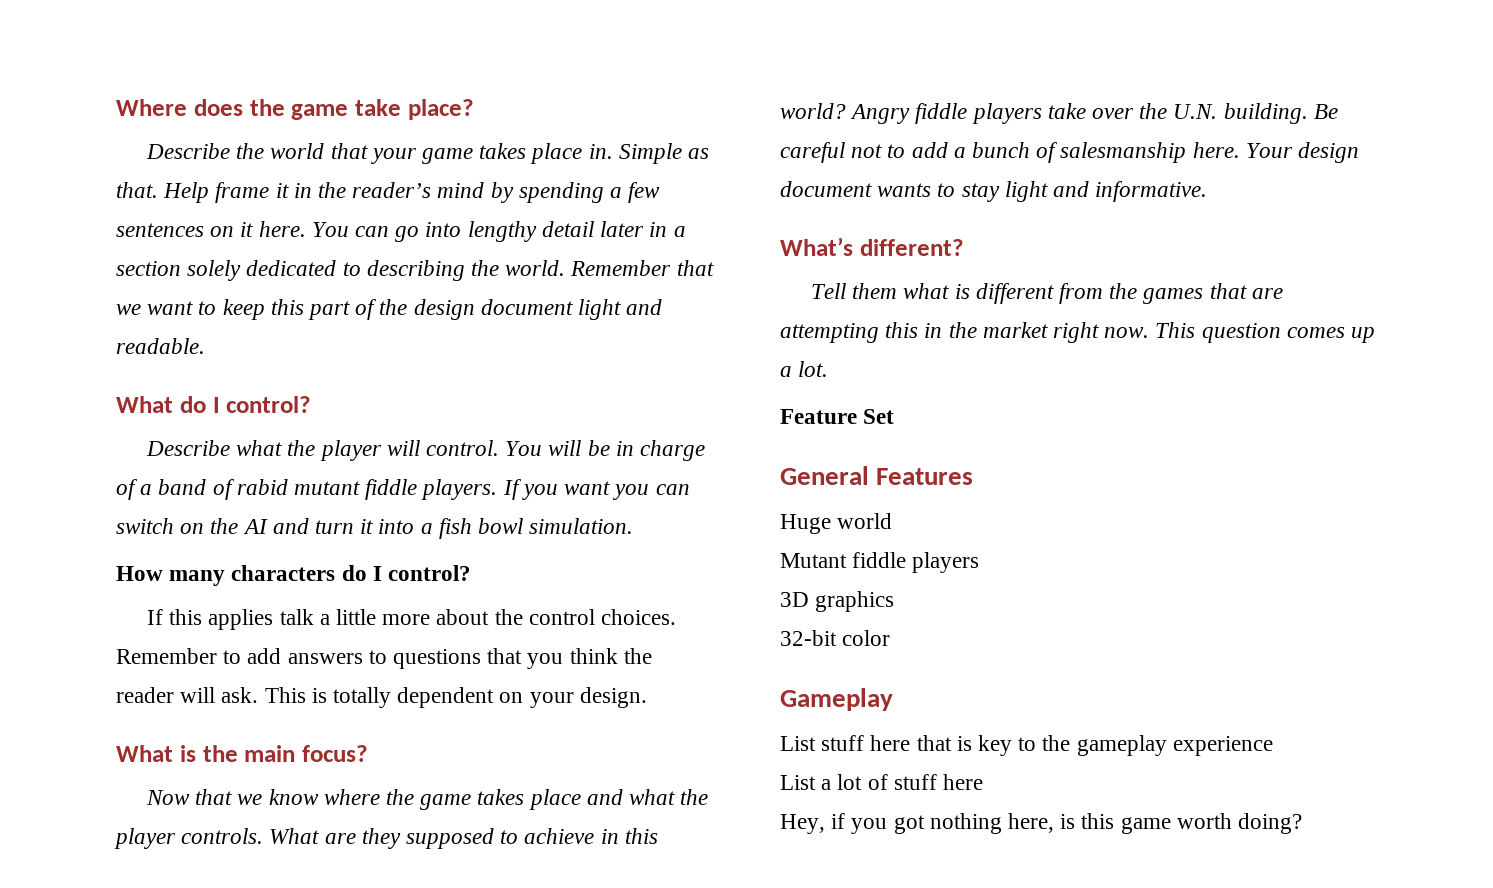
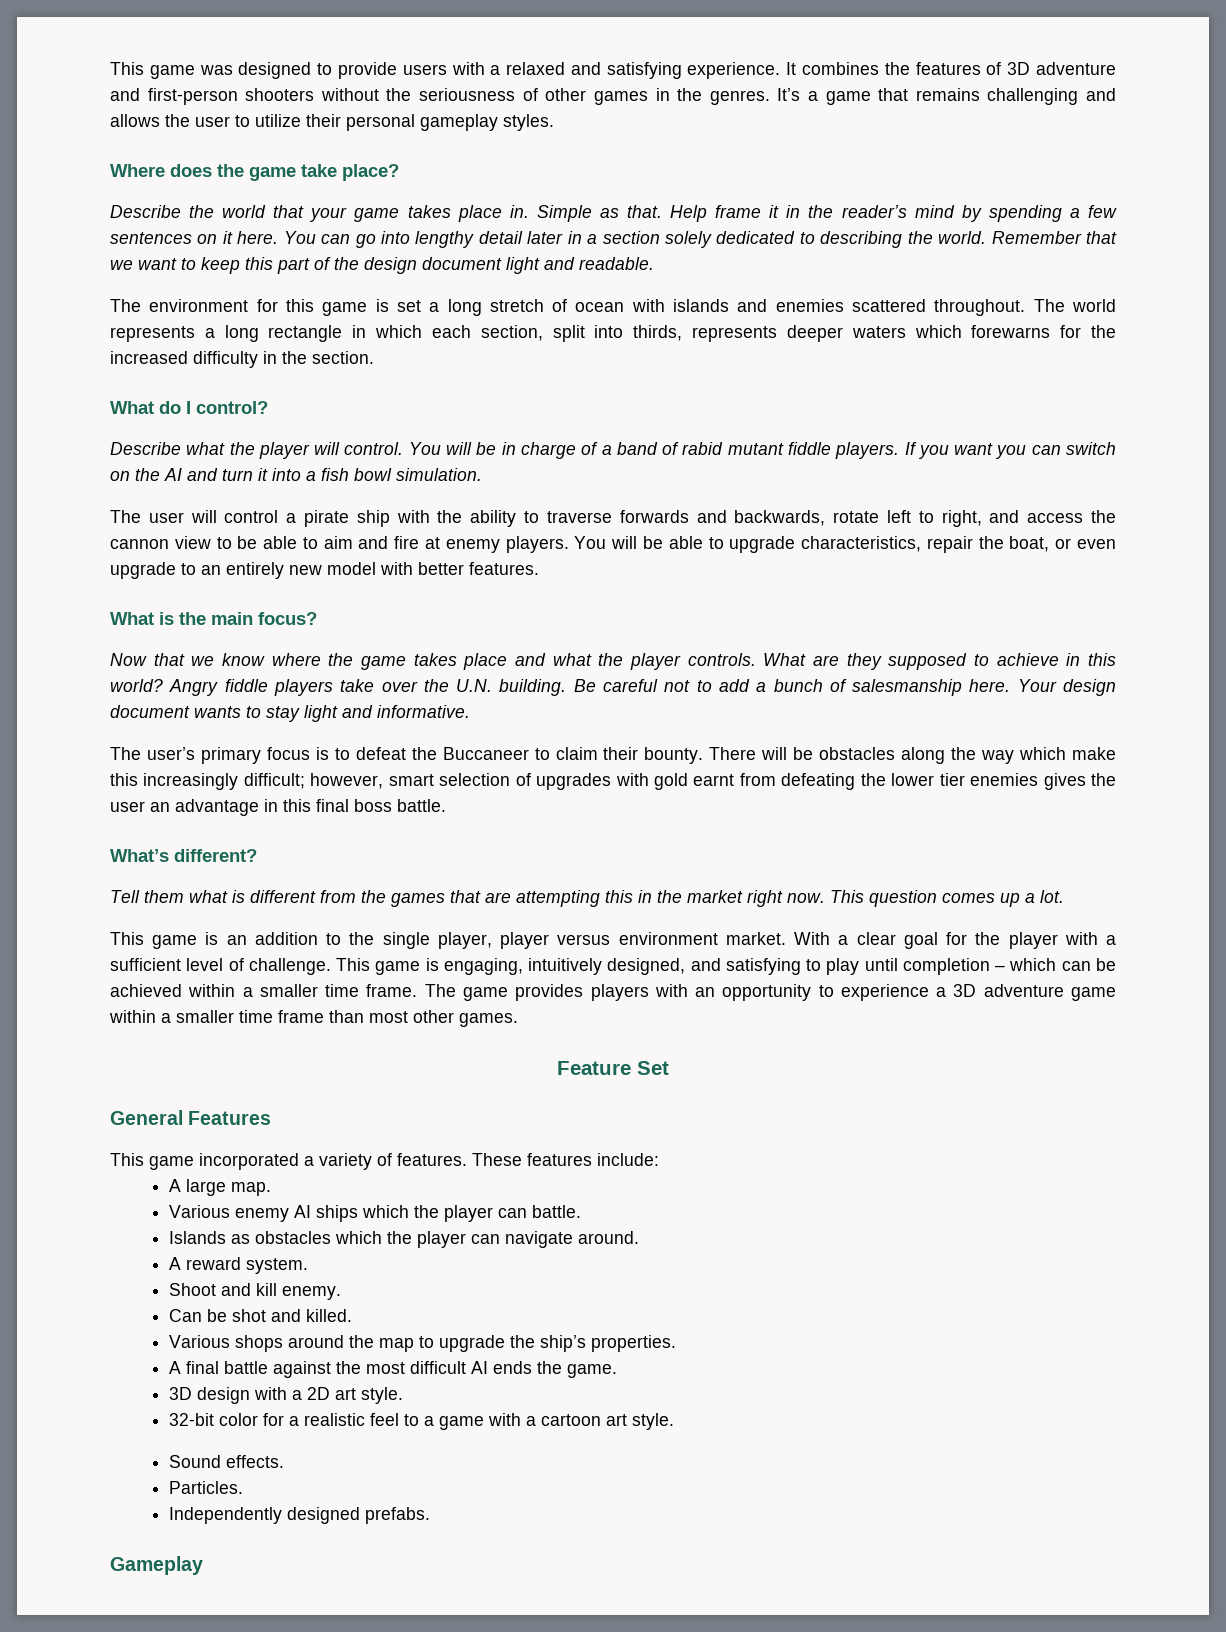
(116, 107) none -> [110,62,1116,79] [110,88,1116,105] [110,114,554,131] This game was designed to provide users with a relaxed and satisfying experience. It combines the features of 3D adventure and first-person shooters without the seriousness of other games in the genres. It’s a game that remains challenging and allows the user to utilize their personal gameplay styles. //
(205, 346) none -> [110,299,1116,316] [110,325,1117,342] [110,351,374,368] // The environment for this game is set a long stretch of ocean with islands and enemies scattered throughout. The world represents a long rectangle in which each section, split into thirds, represents deeper waters which forewarns for the increased difficulty in the section.
[116,565,472,586] [146,609,676,630] [116,648,652,669] [116,687,647,708] How many characters do I control? // If this applies talk a little more about the control choices. Remember to add answers to questions that you think the reader will ask. This is totally dependent on your design. -> [110,510,1117,527] [110,536,1116,553] [110,562,539,579] The user will control a pirate ship with the ability to traverse forwards and backwards, rotate left to right, and access the cannon view to be able to aim and fire at enemy players. You will be able to upgrade characteristics, repair the boat, or even upgrade to an entirely new model with better features.
(1208, 191) none -> [110,747,1117,764] [110,773,1117,790] [110,799,446,816] // The user’s primary focus is to defeat the Buccaneer to claim their bounty. There will be obstacles along the way which make this increasingly difficult; however, smart selection of upgrades with gold earnt from defeating the lower tier enemies gives the user an advantage in this final boss battle.
[780,409,895,424] [780,466,974,485] [780,513,893,534] [780,552,980,573] [780,591,895,612] [780,630,891,646] [780,688,893,711] [780,735,1273,756] [780,774,984,790] [780,813,1303,834] Feature Set // General Features // Huge world // Mutant fiddle players // 3D graphics // 32-bit color // Gameplay // List stuff here that is key to the gameplay experience // List a lot of stuff here // Hey, if you got nothing here, is this game worth doing? -> [110,932,1116,949] [110,958,1117,975] [110,984,1117,1001] [109,1010,518,1027] [557,1061,669,1075] [110,1110,272,1125] [110,1153,659,1170] [168,1179,271,1196] [168,1205,581,1222] [168,1231,639,1248] [168,1257,308,1274] [168,1283,341,1300] [168,1309,352,1322] [168,1335,676,1352] [168,1361,617,1378] [168,1387,403,1404] [168,1413,674,1430] [168,1455,284,1468] [168,1481,243,1494] [168,1507,430,1524] [110,1556,203,1575] This game is an addition to the single player, player versus environment market. With a clear goal for the player with a sufficient level of challenge. This game is engaging, intuitively designed, and satisfying to play until completion – which can be achieved within a smaller time frame. The game provides players with an opportunity to experience a 3D adventure game within a smaller time frame than most other games. // Feature Set // General Features // This game incorporated a variety of features. These features include: // A large map. // Various enemy AI ships which the player can battle. // Islands as obstacles which the player can navigate around. // A reward system. // Shoot and kill enemy. // Can be shot and killed. // Various shops around the map to upgrade the ship’s properties. // A final battle against the most difficult AI ends the game. // 3D design with a 2D art style. // 32-bit color for a realistic feel to a game with a cartoon art style. // Sound effects. // Particles. // Independently designed prefabs. // Gameplay

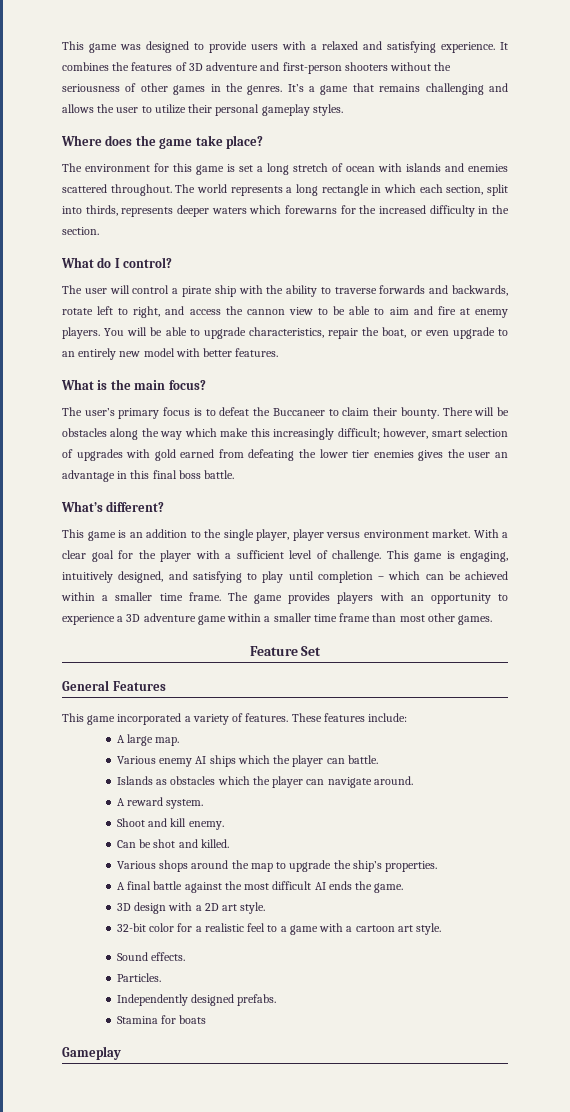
[110,205,1118,222] [110,231,1118,248] [110,257,654,274] // Describe the world that your game takes place in. Simple as that. Help frame it in the reader’s mind by spending a few sentences on it here. You can go into lengthy detail later in a section solely dedicated to describing the world. Remember that we want to keep this part of the design document light and readable. -> (263, 142) none
[110,442,1116,459] [110,468,482,481] // Describe what the player will control. You will be in charge of a band of rabid mutant fiddle players. If you want you can switch on the AI and turn it into a fish bowl simulation. -> (173, 262) none
[110,653,1116,670] [110,679,1116,696] [110,705,470,722] // Now that we know where the game takes place and what the player controls. What are they supposed to achieve in this world? Angry fiddle players take over the U.N. building. Be careful not to add a bunch of salesmanship here. Your design document wants to stay light and informative. -> (206, 385) none
[693,774,735,786] earnt -> [180,449,215,458] earned
[110,890,1064,907] // Tell them what is different from the games that are attempting this in the market right now. This question comes up a lot. -> (165, 506) none
(430, 1515) none -> [116,1015,207,1024] // Stamina for boats

